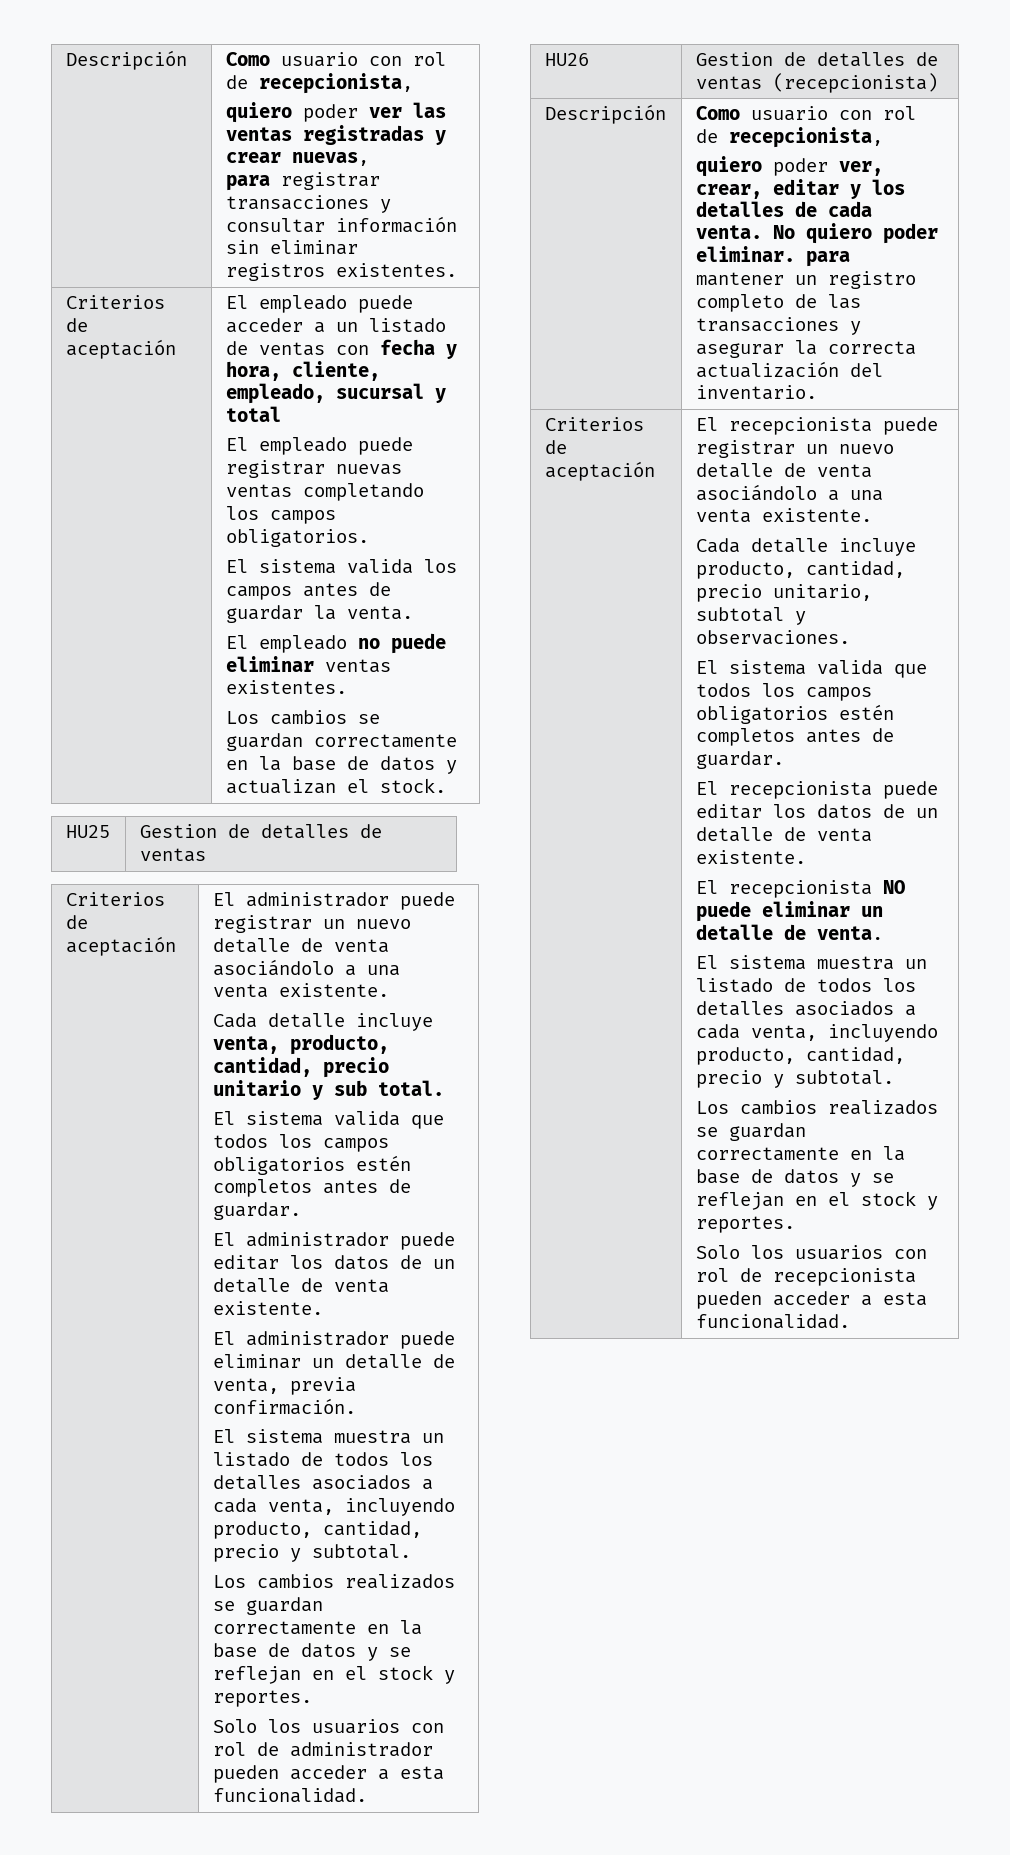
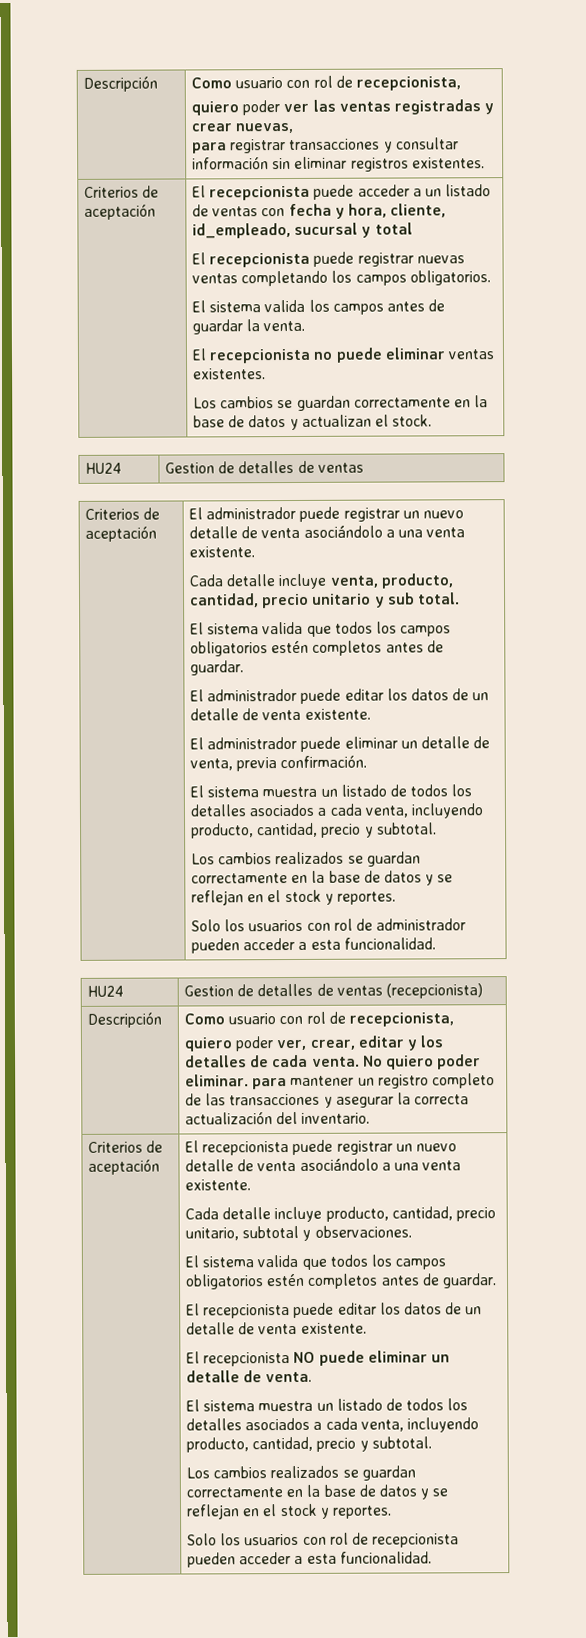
[258,295,347,313] empleado -> [209,185,311,201] recepcionista
[225,383,325,404] empleado, -> [192,223,292,239] id_empleado,
[258,437,347,455] empleado -> [209,252,311,268] recepcionista
[258,635,347,653] empleado -> [209,348,312,364] recepcionista
[65,825,110,838] HU25 -> [85,462,123,474] HU24
[544,53,589,66] HU26 -> [87,985,125,997] HU24

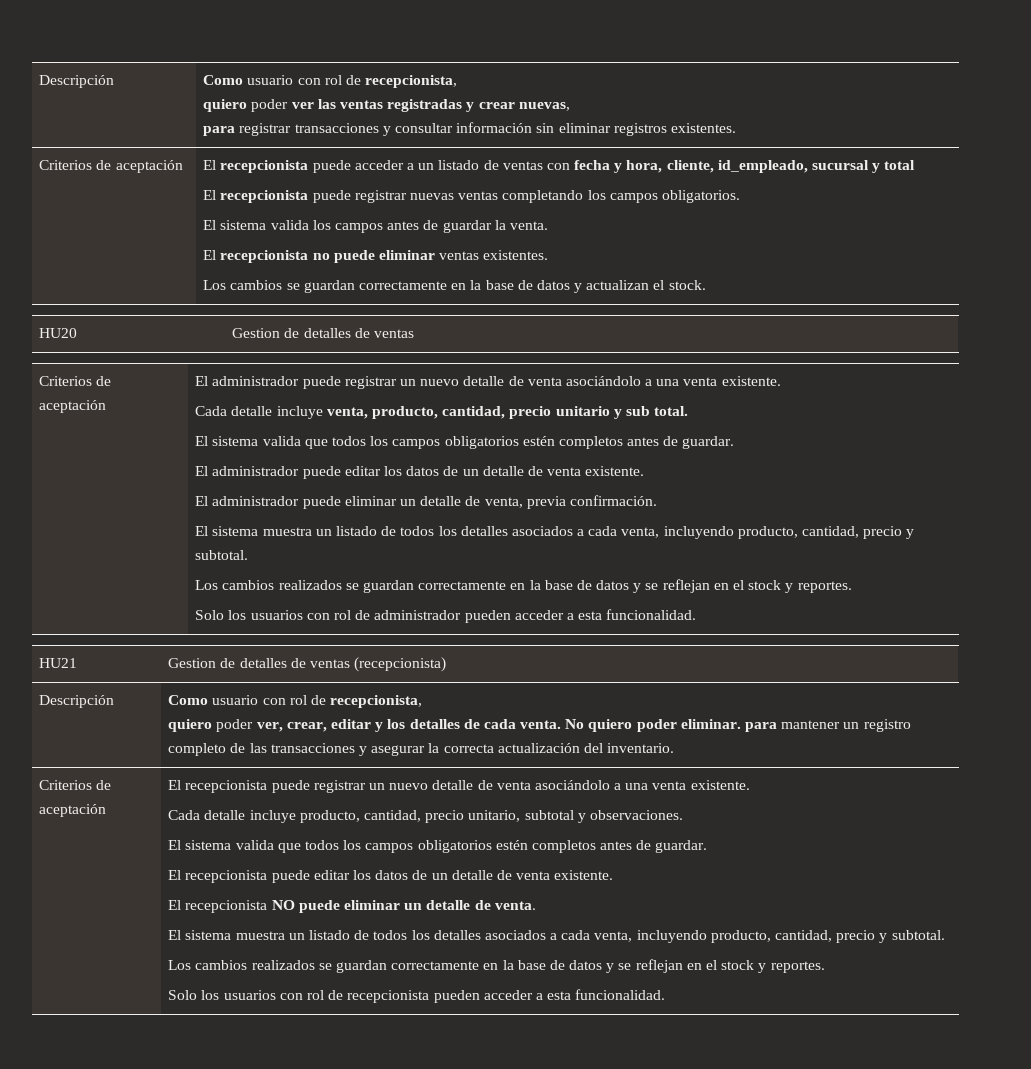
[85,462,123,474] HU24 -> [39,328,78,338] HU20
[87,985,125,997] HU24 -> [39,658,78,668] HU21

